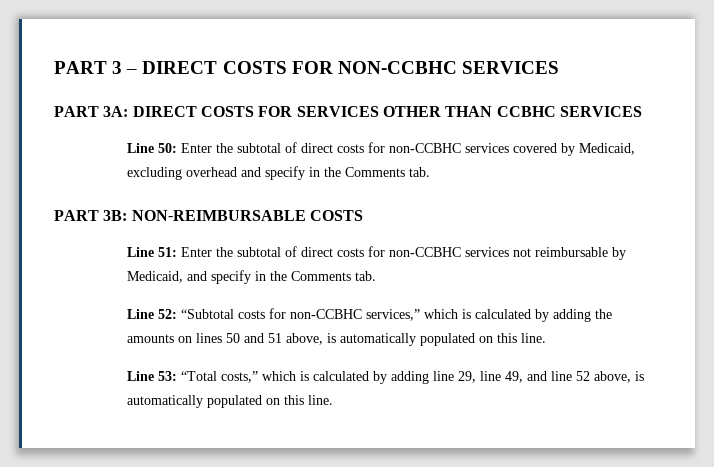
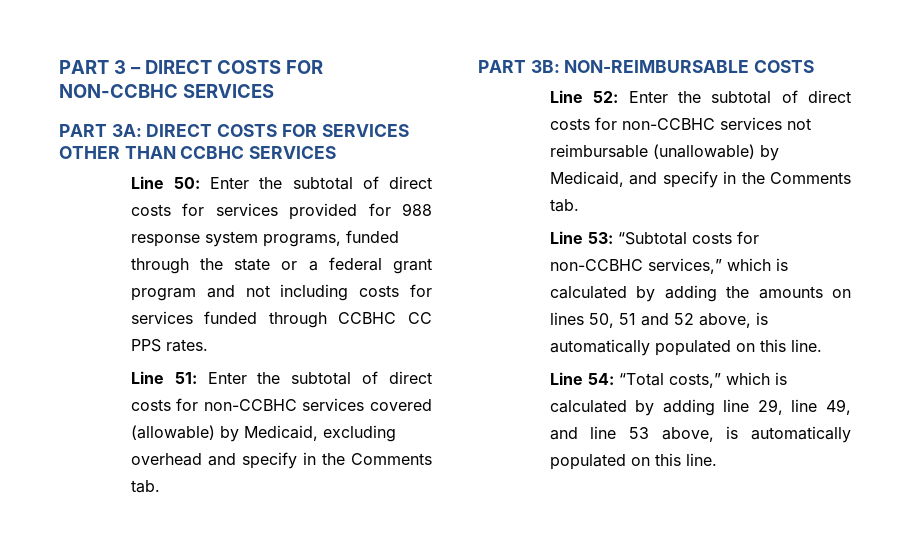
(386, 147) none -> [215,203,432,220] [130,230,399,247] [130,257,432,274] [130,284,433,301] [130,311,432,328] [130,339,208,352] [130,371,432,385] [130,398,199,411] services provided for 988 response system programs, funded through the state or a federal grant program and not including costs for services funded through CCBHC CC PPS rates. // Line 51: Enter the subtotal of direct costs for
(558, 148) none -> [130,425,215,440] (allowable)
[158,247,178,257] 51: -> [593,91,619,103] 52:
(609, 252) none -> [652,144,755,159] (unallowable)
[158,309,178,319] 52: -> [587,232,613,244] 53:
[226,333,283,343] 50 and 51 -> [588,313,694,328] 50, 51 and 52
[158,371,178,381] 53: -> [587,373,614,385] 54:
[576,371,591,381] 52 -> [629,427,650,439] 53

